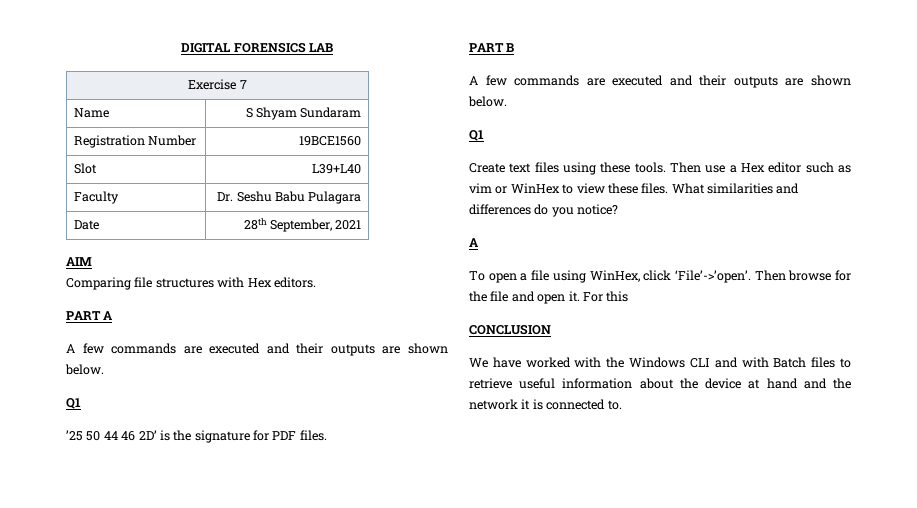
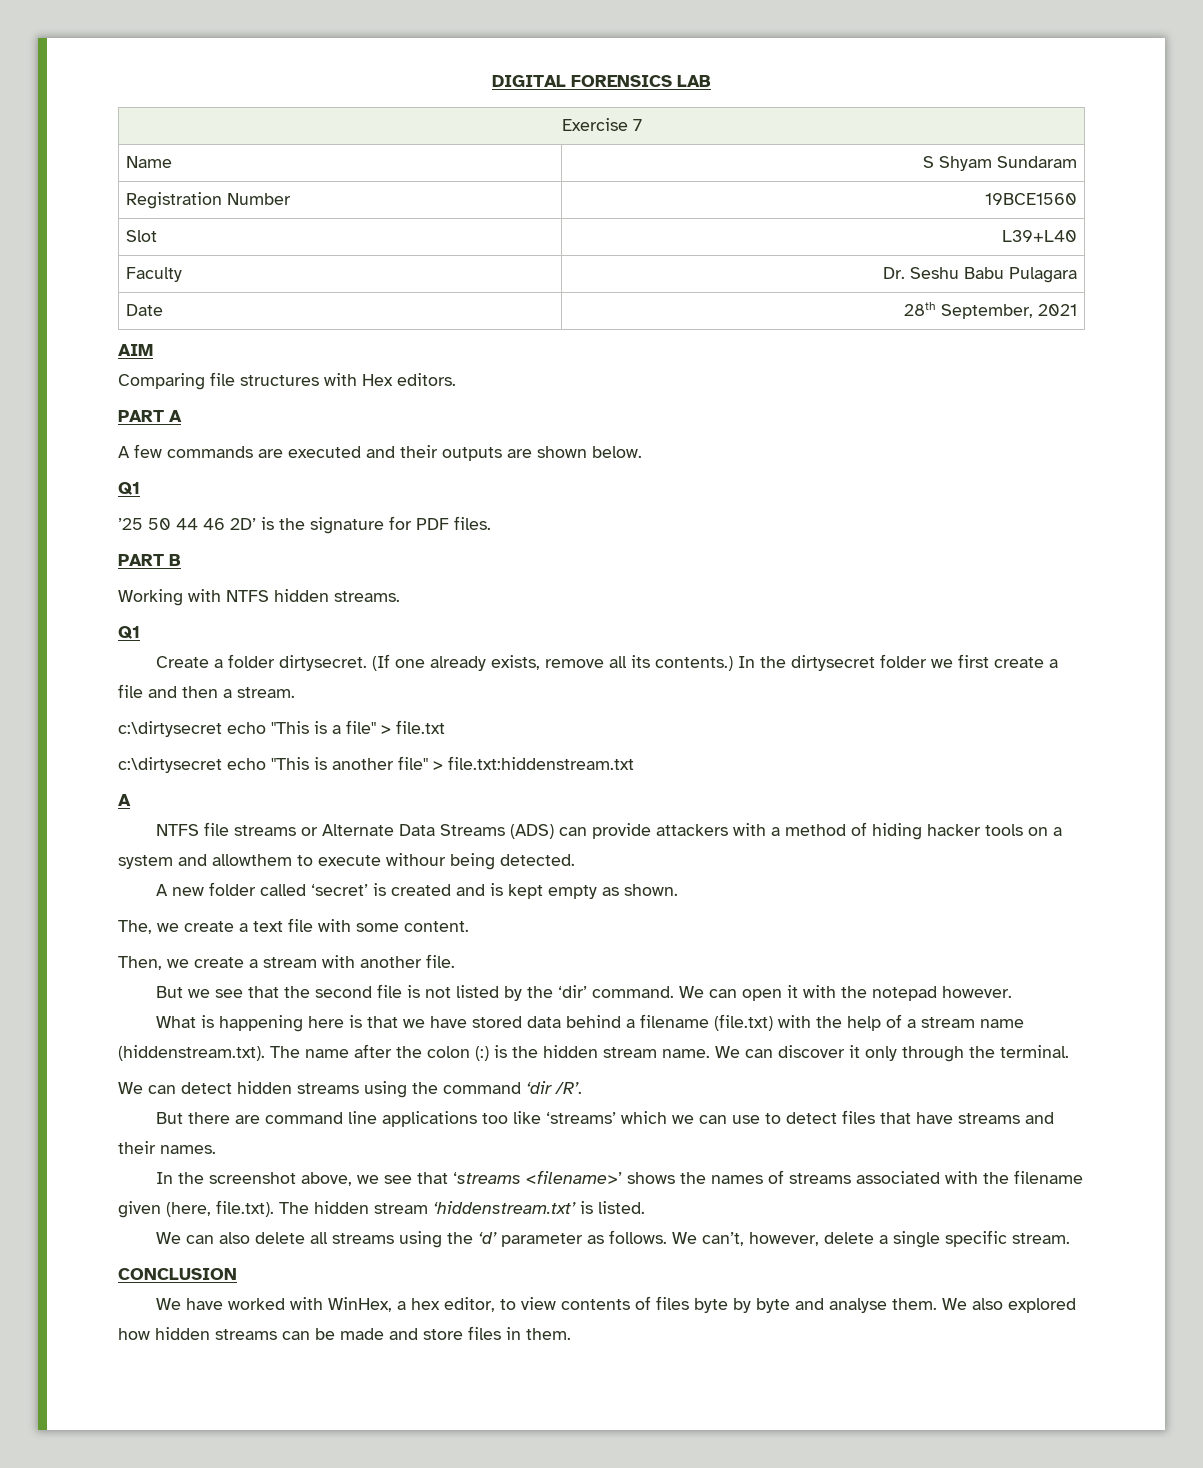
[469,75,851,88] [468,96,507,107] [469,130,484,141] [469,162,851,175] [469,183,800,194] [469,204,619,217] [469,238,478,247] [469,270,851,283] [469,291,629,304] A few commands are executed and their outputs are shown below. // Q1 // Create text files using these tools. Then use a Hex editor such as vim or WinHex to view these files. What similarities and differences do you notice? // A // To open a file using WinHex, click ‘File’->’open’. Then browse for the file and open it. For this -> [118,589,400,606] [118,626,140,639] [156,654,1059,671] [118,684,295,698] [118,720,445,737] [118,756,634,773] [118,794,131,806] [156,822,1063,840] [118,853,575,870] [156,882,679,899] [118,918,469,934] [118,954,455,970] [156,984,1013,1001] [156,1014,1025,1032] [118,1044,1069,1062] [118,1081,582,1098] [156,1110,1055,1127] [118,1141,216,1154] [156,1170,1084,1186] [118,1200,645,1218] [156,1230,1071,1248] Working with NTFS hidden streams. // Q1 // Create a folder dirtysecret. (If one already exists, remove all its contents.) In the dirtysecret folder we first create a file and then a stream. // c:\dirtysecret echo "This is a file" > file.txt // c:\dirtysecret echo "This is another file" > file.txt:hiddenstream.txt // A // NTFS file streams or Alternate Data Streams (ADS) can provide attackers with a method of hiding hacker tools on a system and allowthem to execute withour being detected. // A new folder called ‘secret’ is created and is kept empty as shown. // The, we create a text file with some content. // Then, we create a stream with another file. // But we see that the second file is not listed by the ‘dir’ command. We can open it with the notepad however. // What is happening here is that we have stored data behind a filename (file.txt) with the help of a stream name (hiddenstream.txt). The name after the colon (:) is the hidden stream name. We can discover it only through the terminal. // We can detect hidden streams using the command ‘dir /R’. // But there are command line applications too like ‘streams’ which we can use to detect files that have streams and their names. // In the screenshot above, we see that ‘streams <filename>’ shows the names of streams associated with the filename given (here, file.txt). The hidden stream ‘hiddenstream.txt’ is listed. // We can also delete all streams using the ‘d’ parameter as follows. We can’t, however, delete a single specific stream.
[606,357,851,368] [469,378,851,389] [469,399,622,410] the Windows CLI and with Batch files to retrieve useful information about the device at hand and the network it is connected to. -> [328,1296,1077,1313] [118,1326,571,1340] WinHex, a hex editor, to view contents of files byte by byte and analyse them. We also explored how hidden streams can be made and store files in them.

